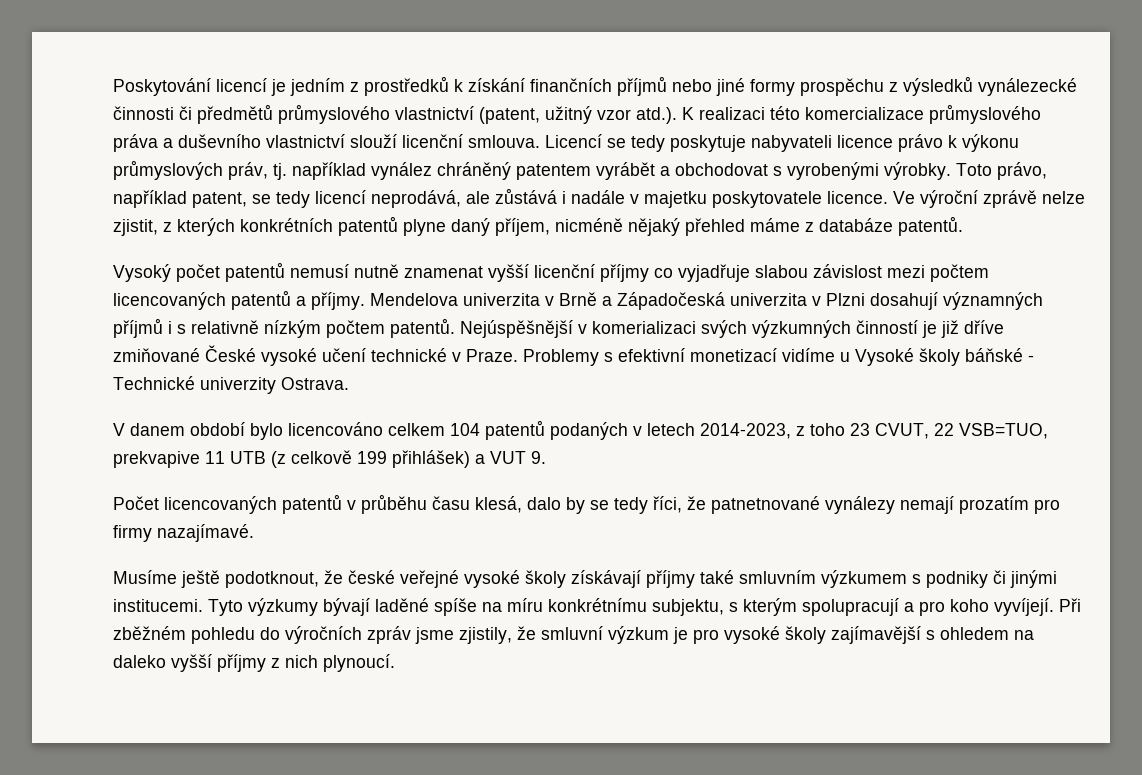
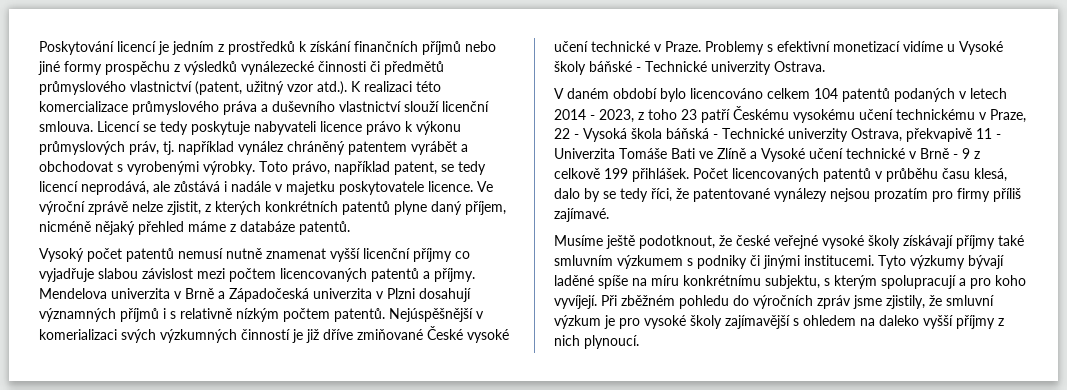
[130,423,185,436] danem -> [567,88,609,99] daném
[700,423,1048,439] [113,450,546,468] 2014-2023, z toho 23 CVUT, 22 VSB=TUO, prekvapive 11 UTB (z celkově 199 přihlášek) a VUT 9. // -> [554,106,1026,123] [554,128,1001,142] [554,148,980,162] [554,168,689,182] 2014 - 2023, z toho 23 patří Českému vysokému učení technickému v Praze, 22 - Vysoká škola báňská - Technické univerzity Ostrava, překvapivě 11 - Univerzita Tomáše Bati ve Zlíně a Vysoké učení technické v Brně - 9 z celkově 199 přihlášek.
[711,496,954,514] patnetnované vynálezy nemají -> [693,188,870,202] patentované vynálezy nejsou
[157,524,254,542] nazajímavé. -> [993,188,1021,202] [554,208,609,222] příliš zajímavé.

